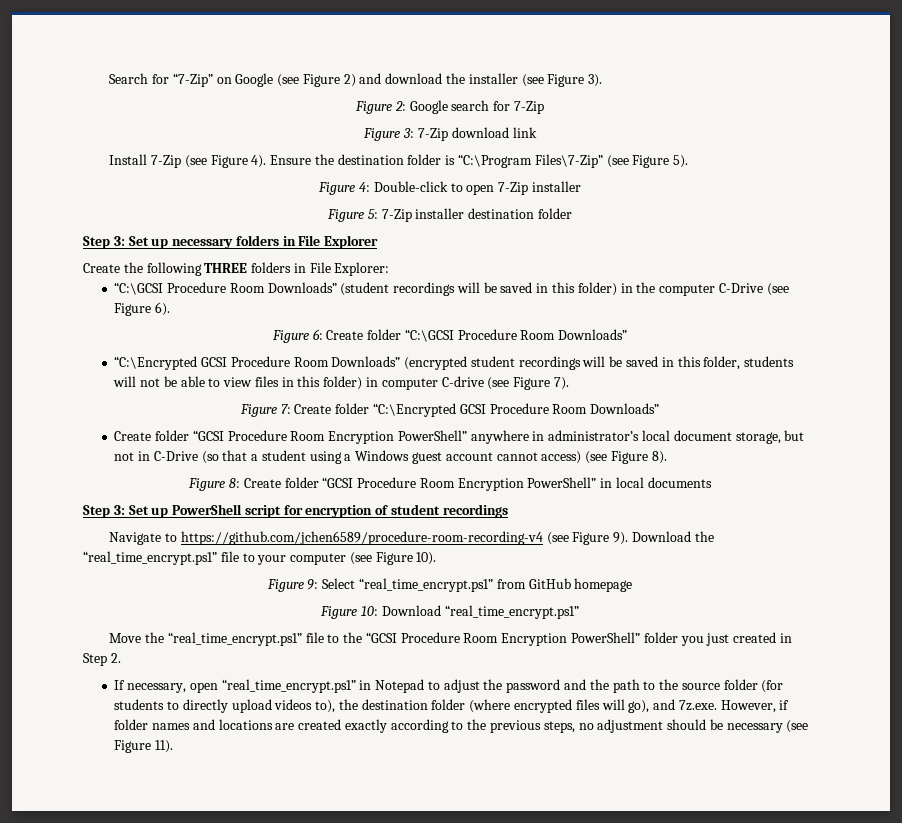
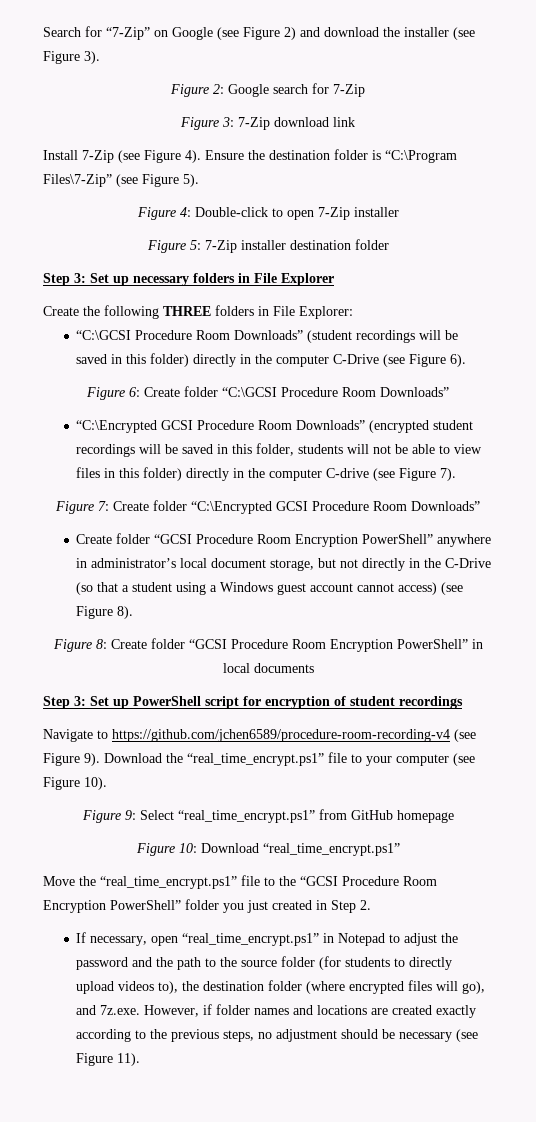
(617, 289) none -> [193,354,237,367] directly
[365,377,378,387] in -> [186,468,266,481] directly in the
[137,451,150,461] in -> [362,558,442,571] directly in the

